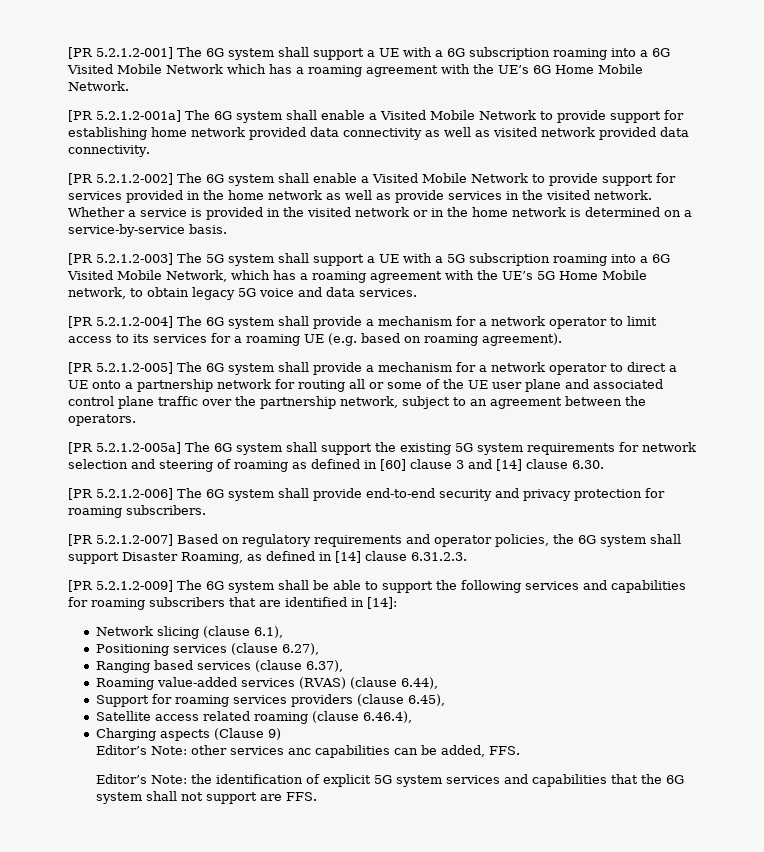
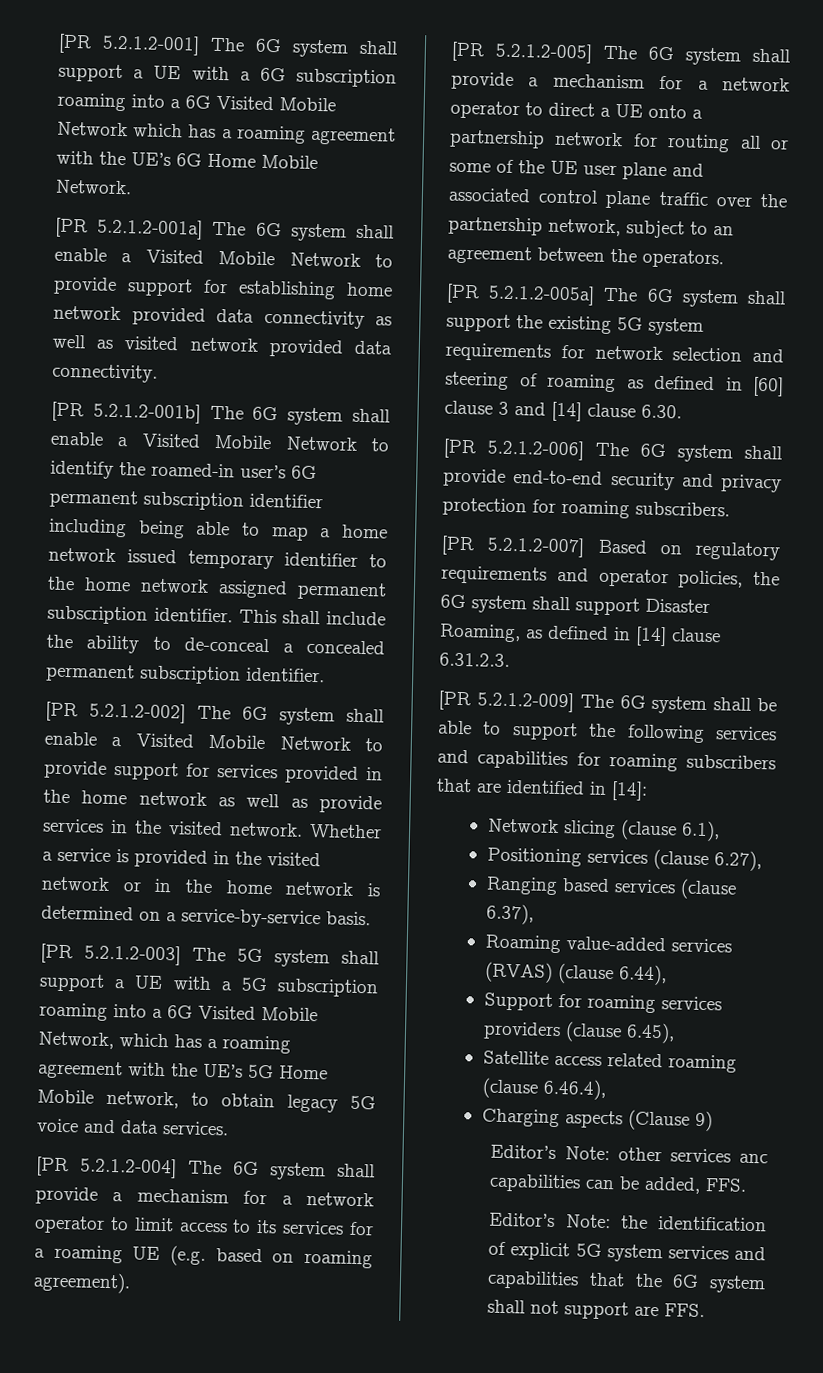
(150, 151) none -> [51,401,392,426] [50,431,390,452] [50,460,317,480] [49,489,323,511] [48,518,388,541] [48,547,387,570] [47,576,387,601] [47,605,386,626] [46,634,385,655] [46,663,325,685] // [PR 5.2.1.2-001b] The 6G system shall enable a Visited Mobile Network to identify the roamed-in user’s 6G permanent subscription identifier including being able to map a home network issued temporary identifier to the home network assigned permanent subscription identifier. This shall include the ability to de-conceal a concealed permanent subscription identifier.

